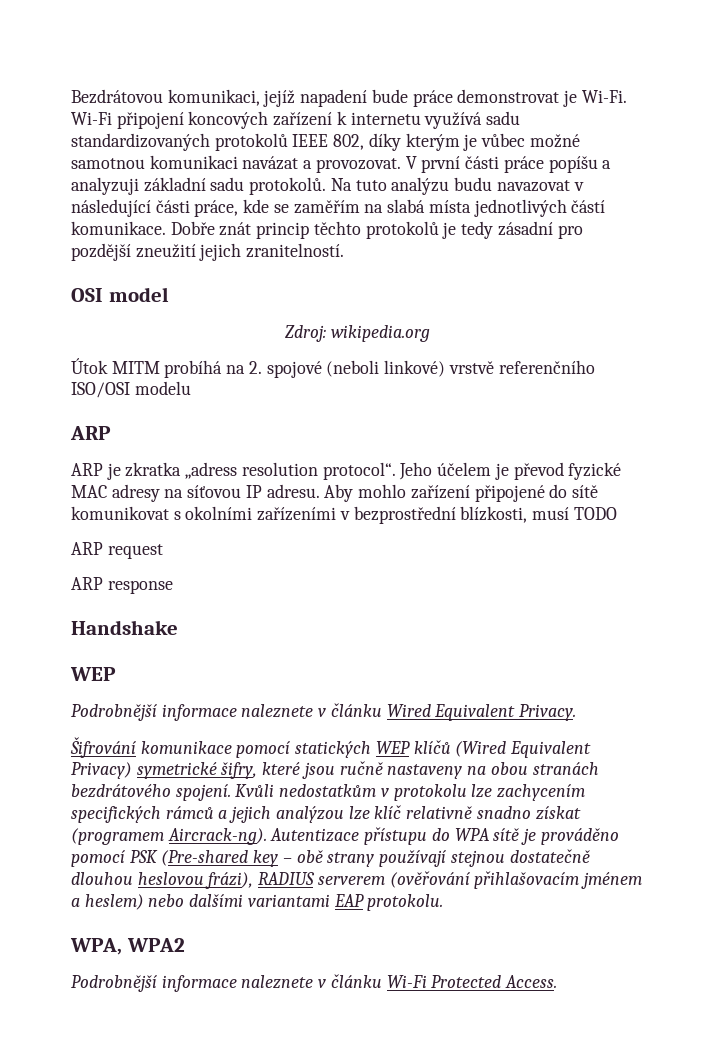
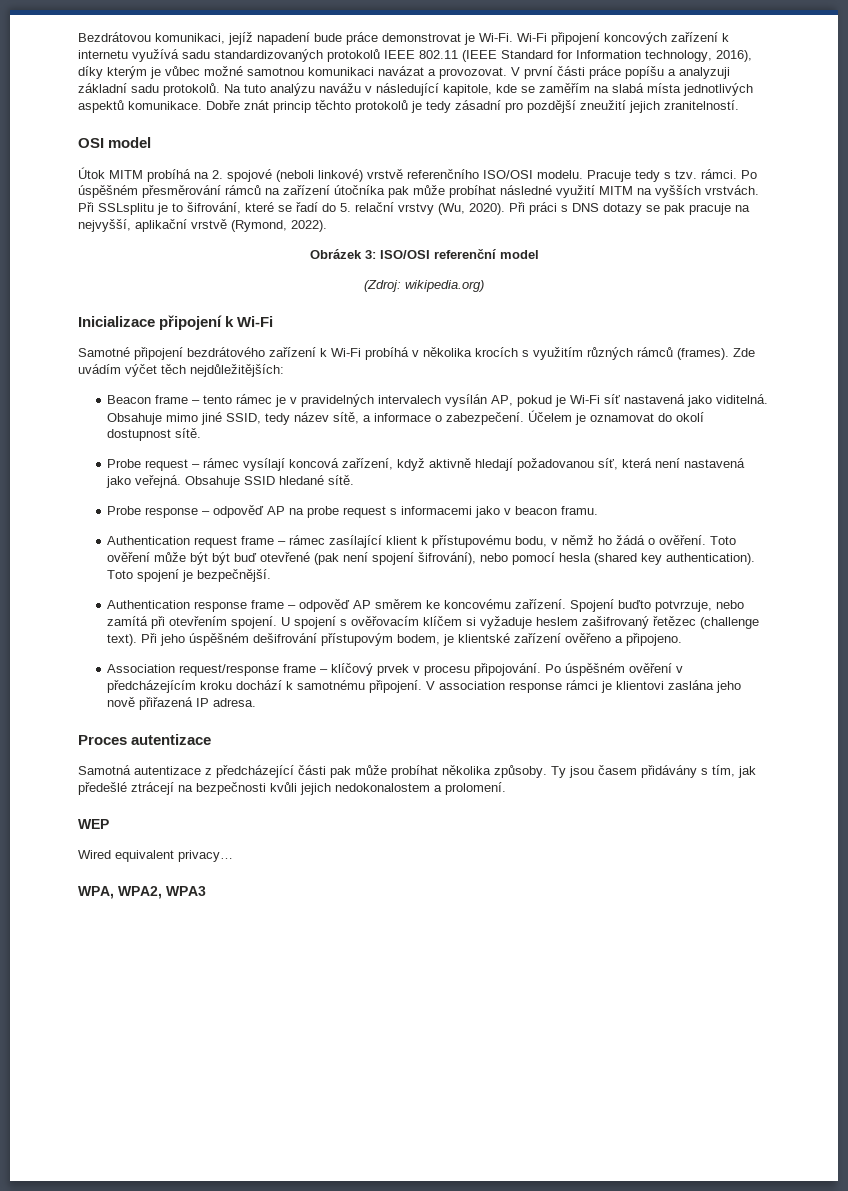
[333,134,365,150] 802, -> [419,50,752,62] 802.11 (IEEE Standard for Information technology, 2016),
[454,177,584,192] [71,199,239,217] budu navazovat v následující části práce, -> [319,83,492,96] navážu v následující kapitole,
[571,200,606,213] částí -> [78,100,124,113] aspektů
[285,325,430,342] // Zdroj: wikipedia.org -> (152, 142) none
[134,381,191,395] [70,426,111,440] [71,462,622,480] [71,484,598,502] [71,506,617,524] [71,542,163,559] [71,577,173,594] [71,620,178,635] [70,667,116,681] [71,703,577,721] [70,737,592,758] [71,761,599,779] [71,784,586,801] [71,805,581,823] [71,827,619,845] [71,849,590,867] [71,871,643,889] [71,894,444,911] [70,938,185,955] [71,974,558,992] modelu // ARP // ARP je zkratka „adress resolution protocol“. Jeho účelem je převod fyzické MAC adresy na síťovou IP adresu. Aby mohlo zařízení připojené do sítě komunikovat s okolními zařízeními v bezprostřední blízkosti, musí TODO // ARP request // ARP response // Handshake // WEP // Podrobnější informace naleznete v článku Wired Equivalent Privacy. // Šifrování komunikace pomocí statických WEP klíčů (Wired Equivalent Privacy) symetrické šifry, které jsou ručně nastaveny na obou stranách bezdrátového spojení. Kvůli nedostatkům v protokolu lze zachycením specifických rámců a jejich analýzou lze klíč relativně snadno získat (programem Aircrack-ng). Autentizace přístupu do WPA sítě je prováděno pomocí PSK (Pre-shared key – obě strany používají stejnou dostatečně dlouhou heslovou frázi), RADIUS serverem (ověřování přihlašovacím jménem a heslem) nebo dalšími variantami EAP protokolu. // WPA, WPA2 // Podrobnější informace naleznete v článku Wi-Fi Protected Access. -> [537,169,757,182] [78,185,759,198] [78,202,750,215] [78,219,327,232] [309,249,539,259] [364,280,484,292] [78,315,274,330] [78,347,755,360] [78,364,284,377] [107,394,769,407] [107,410,705,425] [107,428,202,441] [107,458,746,471] [106,475,355,488] [107,505,599,518] [107,535,737,548] [107,552,756,565] [107,569,272,582] [107,599,745,612] [107,616,760,629] [107,633,683,646] [107,663,684,676] [107,680,742,693] [107,697,257,710] [78,734,212,745] [78,765,756,778] [78,782,506,795] [78,819,109,829] [78,850,233,862] [78,886,206,899] modelu. Pracuje tedy s tzv. rámci. Po úspěšném přesměrování rámců na zařízení útočníka pak může probíhat následné využití MITM na vyšších vrstvách. Při SSLsplitu je to šifrování, které se řadí do 5. relační vrstvy (Wu, 2020). Při práci s DNS dotazy se pak pracuje na nejvyšší, aplikační vrstvě (Rymond, 2022). // Obrázek 3: ISO/OSI referenční model // (Zdroj: wikipedia.org) // Inicializace připojení k Wi-Fi // Samotné připojení bezdrátového zařízení k Wi-Fi probíhá v několika krocích s využitím různých rámců (frames). Zde uvádím výčet těch nejdůležitějších: // Beacon frame – tento rámec je v pravidelných intervalech vysílán AP, pokud je Wi-Fi síť nastavená jako viditelná. Obsahuje mimo jiné SSID, tedy název sítě, a informace o zabezpečení. Účelem je oznamovat do okolí dostupnost sítě. // Probe request – rámec vysílají koncová zařízení, když aktivně hledají požadovanou síť, která není nastavená jako veřejná. Obsahuje SSID hledané sítě. // Probe response – odpověď AP na probe request s informacemi jako v beacon framu. // Authentication request frame – rámec zasílající klient k přístupovému bodu, v němž ho žádá o ověření. Toto ověření může být být buď otevřené (pak není spojení šifrování), nebo pomocí hesla (shared key authentication). Toto spojení je bezpečnější. // Authentication response frame – odpověď AP směrem ke koncovému zařízení. Spojení buďto potvrzuje, nebo zamítá při otevřením spojení. U spojení s ověřovacím klíčem si vyžaduje heslem zašifrovaný řetězec (challenge text). Při jeho úspěšném dešifrování přístupovým bodem, je klientské zařízení ověřeno a připojeno. // Association request/response frame – klíčový prvek v procesu připojování. Po úspěšném ověření v předcházejícím kroku dochází k samotnému připojení. V association response rámci je klientovi zaslána jeho nově přiřazená IP adresa. // Proces autentizace // Samotná autentizace z předcházející části pak může probíhat několika způsoby. Ty jsou časem přidávány s tím, jak předešlé ztrácejí na bezpečnosti kvůli jejich nedokonalostem a prolomení. // WEP // Wired equivalent privacy… // WPA, WPA2, WPA3

